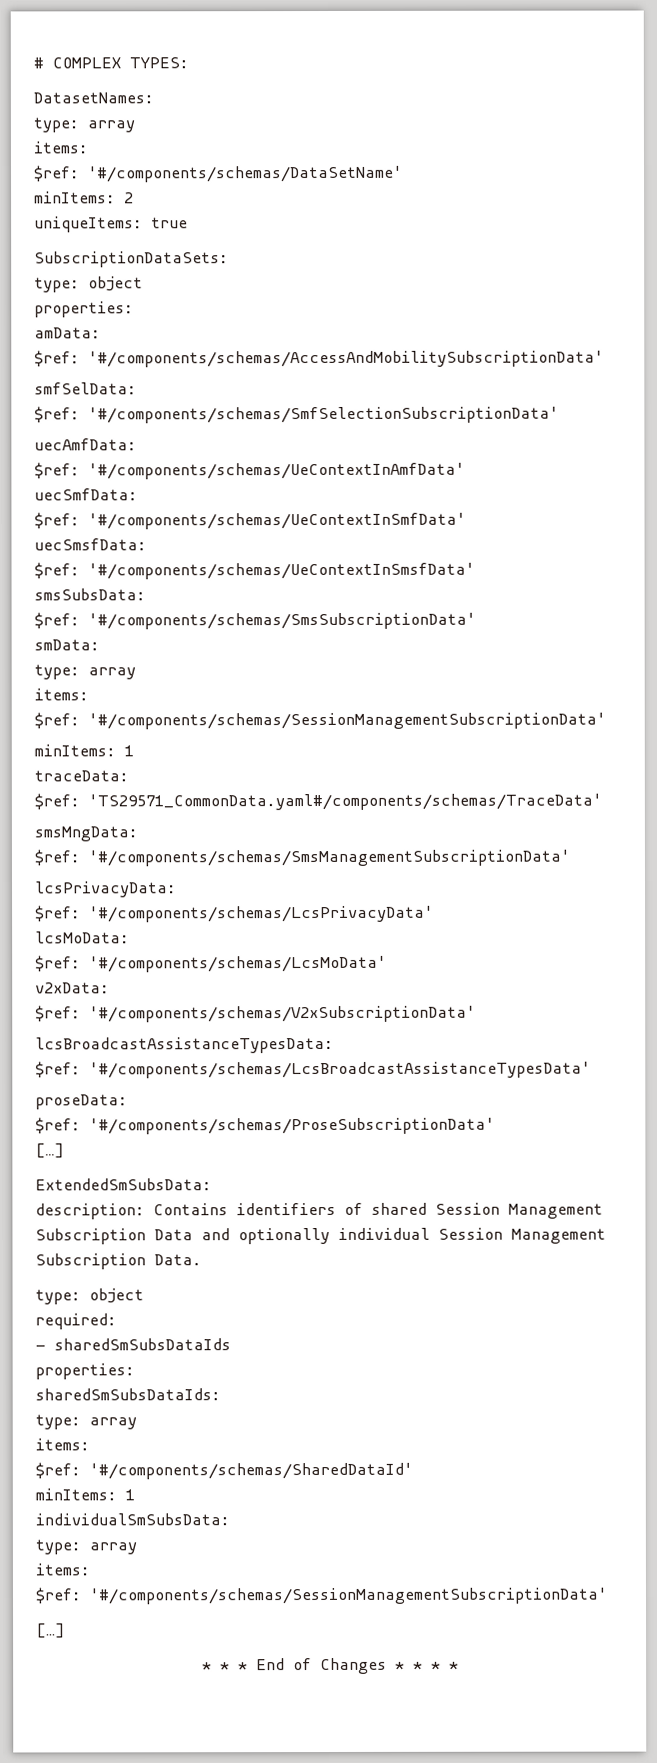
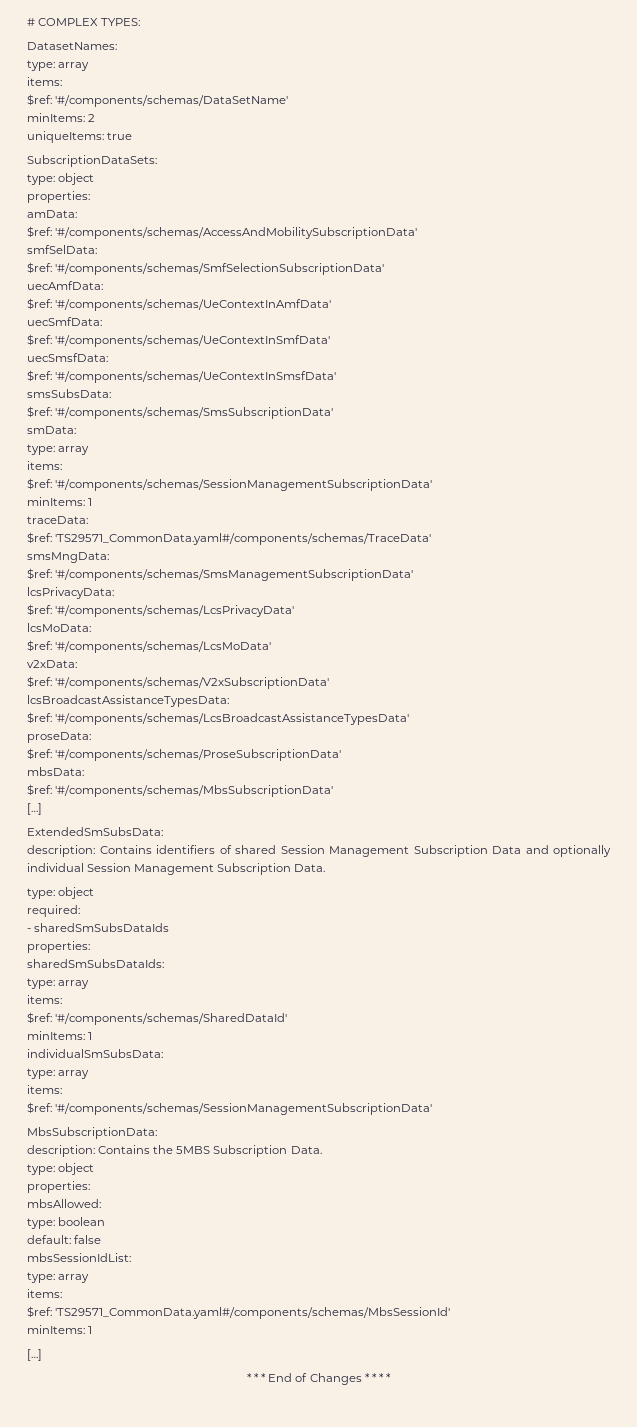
(495, 1126) none -> [27,767,84,776] [27,784,334,797] // mbsData: // $ref: '#/components/schemas/MbsSubscriptionData'
(608, 1596) none -> [27,1127,157,1139] [27,1145,322,1157] [27,1163,95,1175] [27,1181,90,1193] [27,1199,101,1208] [27,1217,106,1229] [27,1235,102,1244] [27,1253,131,1262] [27,1272,90,1283] [27,1289,62,1298] [27,1306,451,1319] [27,1325,93,1334] // MbsSubscriptionData: // description: Contains the 5MBS Subscription Data. // type: object // properties: // mbsAllowed: // type: boolean // default: false // mbsSessionIdList: // type: array // items: // $ref: 'TS29571_CommonData.yaml#/components/schemas/MbsSessionId' // minItems: 1

